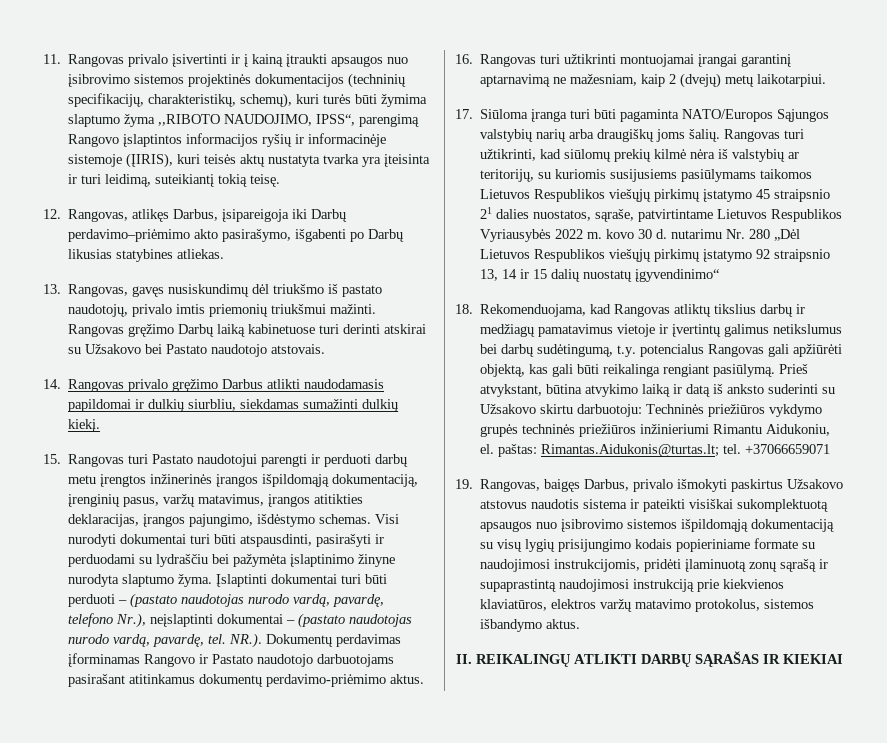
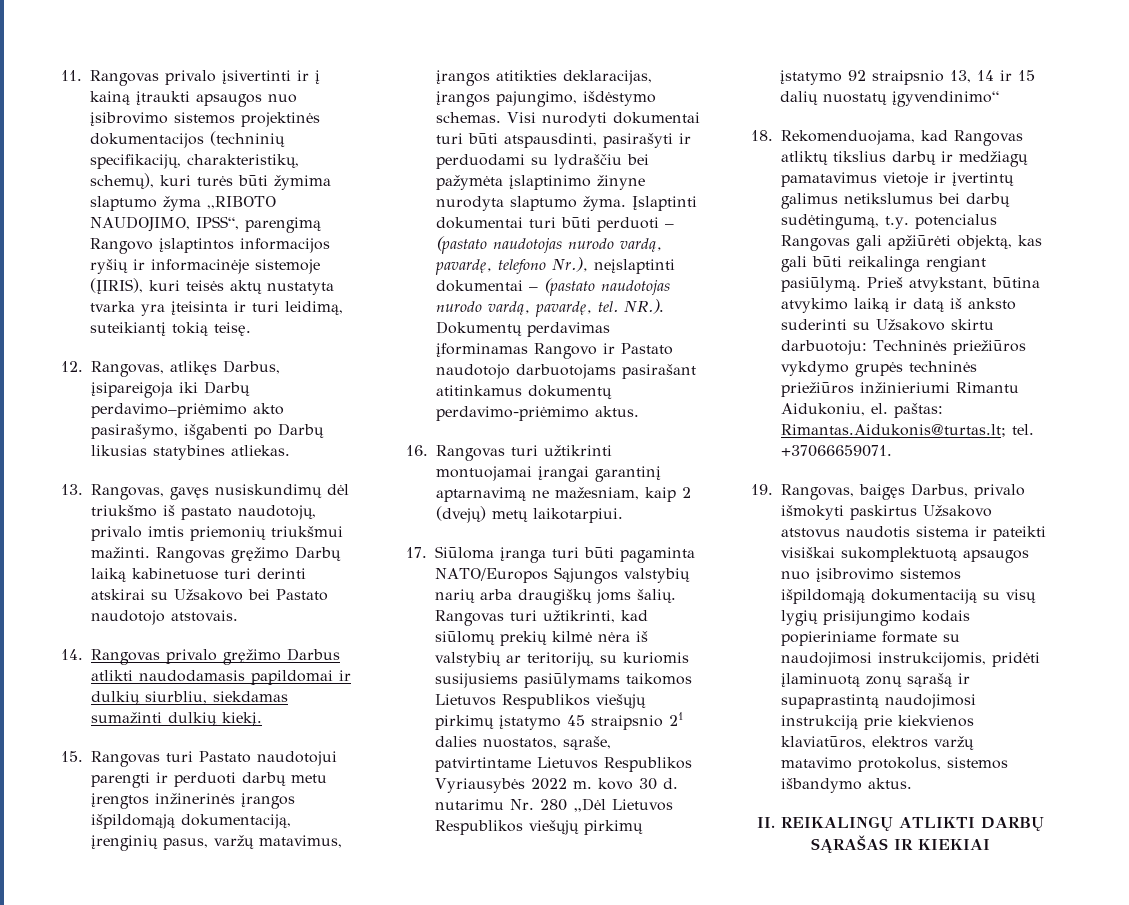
[745,444,831,454] +37066659071 -> [781,445,892,457] +37066659071.

